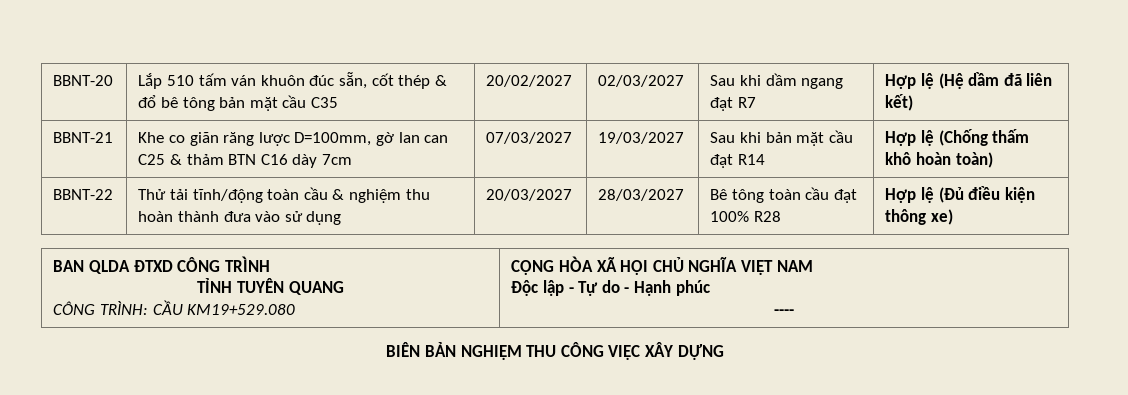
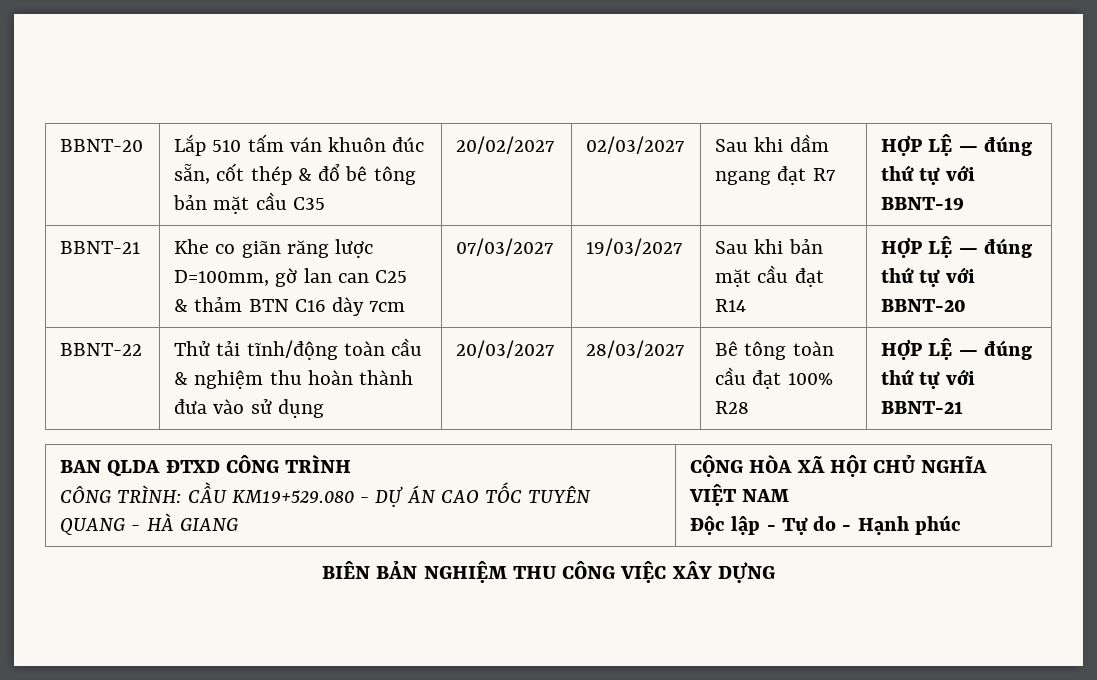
[885,72,1053,89] [885,94,914,111] Hợp lệ (Hệ dầm đã liên kết) -> [881,134,1032,156] [881,165,975,185] [881,197,965,210] HỢP LỆ — đúng thứ tự với BBNT-19
[885,129,1030,146] [885,152,993,168] Hợp lệ (Chống thấm khô hoàn toàn) -> [881,236,1032,258] [881,267,975,287] [881,299,967,312] HỢP LỆ — đúng thứ tự với BBNT-20
[885,186,1035,203] [885,209,954,225] Hợp lệ (Đủ điều kiện thông xe) -> [881,338,1032,360] [881,369,975,389] [881,401,964,414] HỢP LỆ — đúng thứ tự với BBNT-21
[197,278,344,295] // TỈNH TUYÊN QUANG -> (352, 463) none
(296, 309) none -> [360,482,592,507] [60,513,238,535] - DỰ ÁN CAO TỐC TUYÊN QUANG - HÀ GIANG
[774,309,794,315] // ---- -> (961, 525) none

